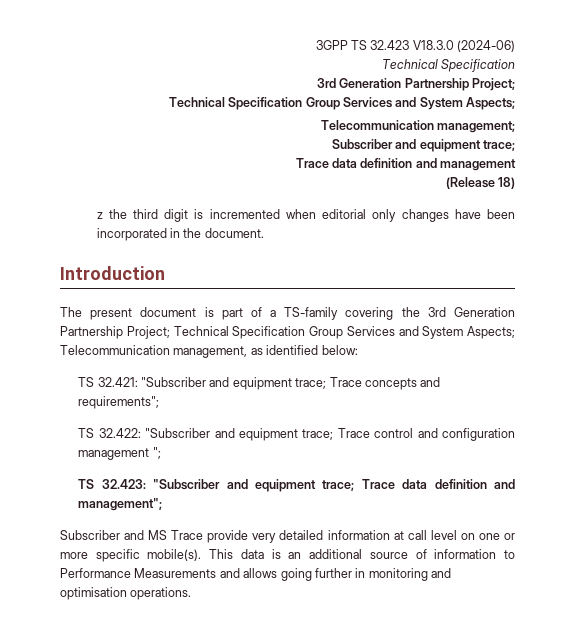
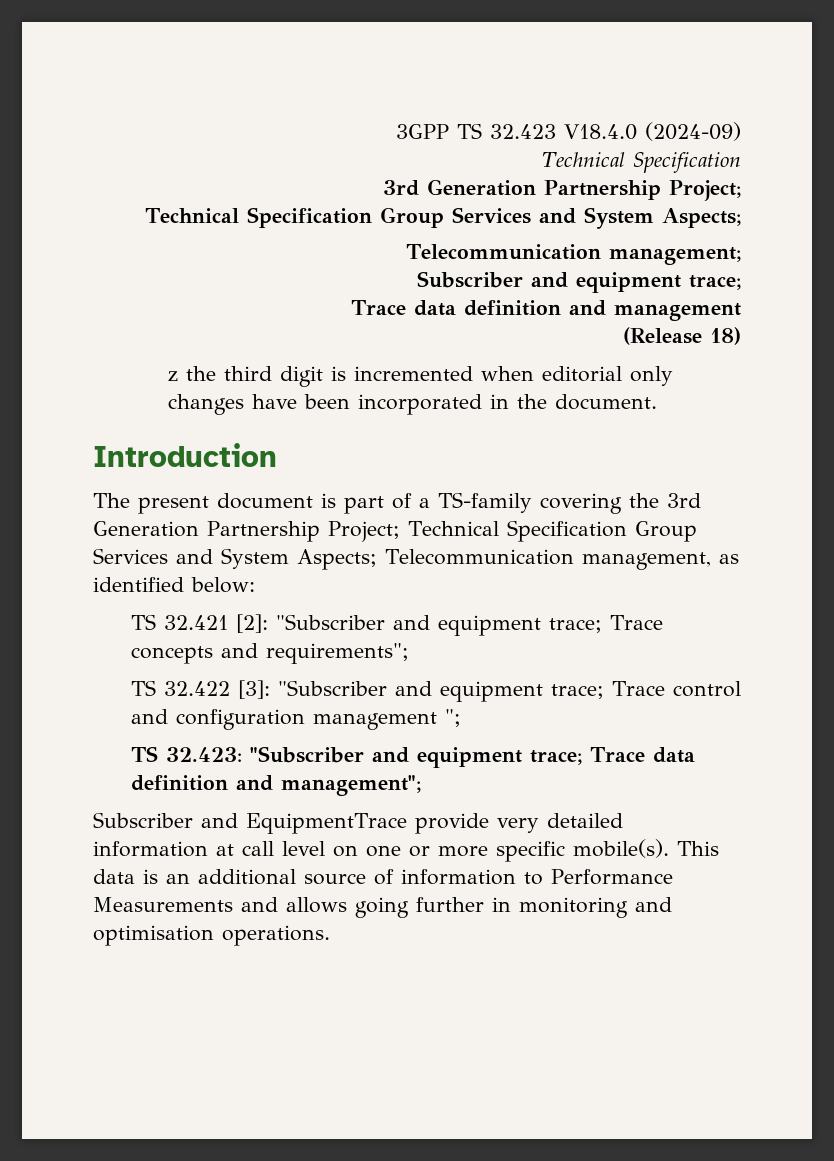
[412,40,515,52] V18.3.0 (2024-06) -> [564,122,741,141] V18.4.0 (2024-09)
[97,377,138,387] 32.421: -> [163,614,268,633] 32.421 [2]:
[98,428,141,438] 32.422: -> [163,680,270,699] 32.422 [3]:
[148,530,204,540] MS Trace -> [246,813,407,834] EquipmentTrace

